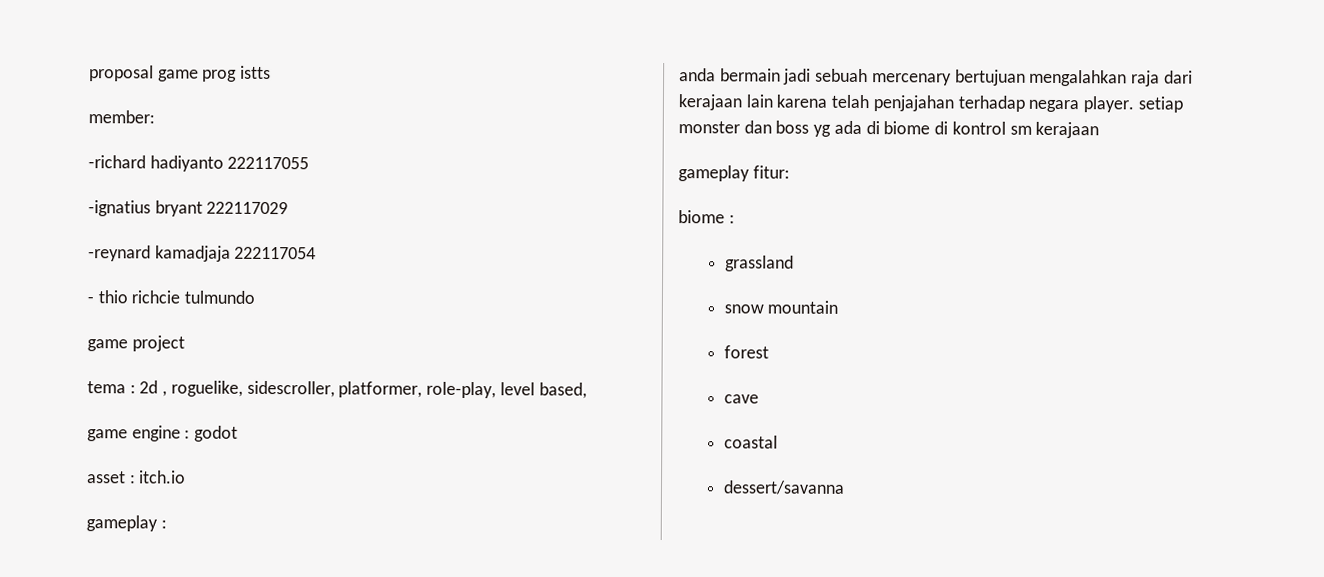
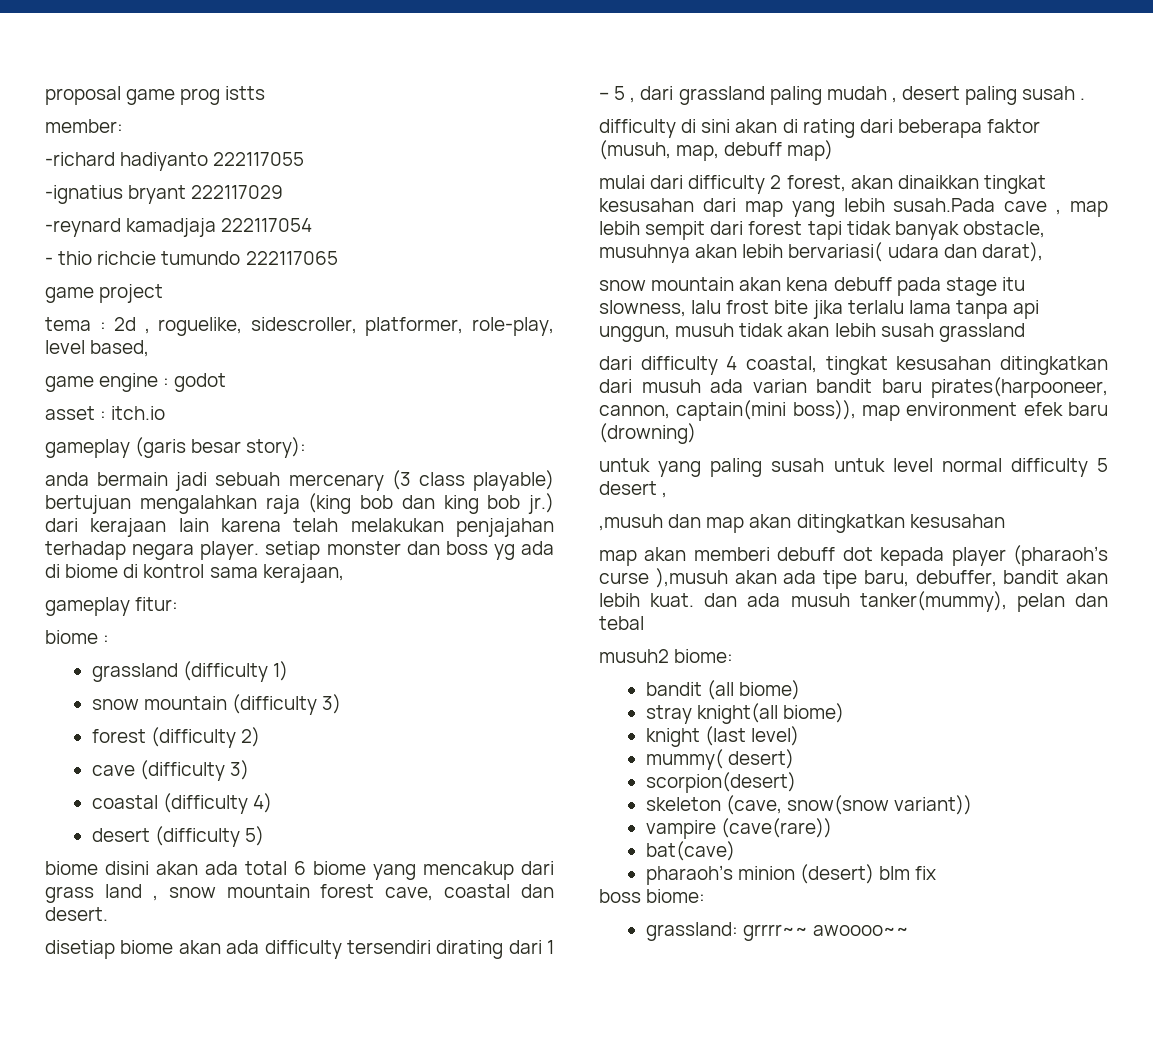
[184,290,256,304] tulmundo -> [161,251,338,265] tumundo 222117065
[160,519,167,529] : -> [135,437,307,458] (garis besar story):
[954,69,1161,87] bertujuan mengalahkan raja -> [391,470,554,491] [45,493,554,514] (3 class playable) bertujuan mengalahkan raja (king bob dan king bob jr.)
(870, 101) none -> [350,518,444,532] melakukan
[1009,121,1100,139] sm kerajaan -> [209,564,344,583] sama kerajaan,
[723,300,839,314] [723,345,769,359] [723,394,759,404] [723,435,778,449] [722,480,845,495] // snow mountain // forest // cave // coastal // dessert/savanna -> [182,661,288,682] [91,694,341,715] [91,727,260,748] [91,760,249,781] [91,793,272,814] [91,826,264,847] [45,861,554,880] [45,884,554,903] [45,907,108,921] [45,940,554,959] [599,86,1086,105] [599,119,1041,138] [599,140,834,161] [599,175,1046,194] [599,198,1108,217] [599,221,1045,240] [599,242,1043,263] [599,277,1025,296] [599,300,1040,319] [599,323,1025,342] [599,356,1108,375] [599,377,1108,398] [599,400,1108,421] [599,423,696,444] [599,458,1108,477] [599,481,668,498] [599,514,1005,533] [599,545,1108,566] [599,568,1108,589] [599,591,1108,612] [599,616,644,630] [599,649,734,663] [645,680,800,700] [645,703,844,724] [645,726,799,747] [645,749,794,770] [645,772,796,793] [645,795,972,815] [645,818,832,839] [645,841,735,861] [645,864,937,885] [599,889,706,903] [645,922,909,941] (difficulty 1) // snow mountain (difficulty 3) // forest (difficulty 2) // cave (difficulty 3) // coastal (difficulty 4) // desert (difficulty 5) // biome disini akan ada total 6 biome yang mencakup dari grass land , snow mountain forest cave, coastal dan desert. // disetiap biome akan ada difficulty tersendiri dirating dari 1 – 5 , dari grassland paling mudah , desert paling susah . // difficulty di sini akan di rating dari beberapa faktor (musuh, map, debuff map) // mulai dari difficulty 2 forest, akan dinaikkan tingkat kesusahan dari map yang lebih susah.Pada cave , map lebih sempit dari forest tapi tidak banyak obstacle, musuhnya akan lebih bervariasi( udara dan darat), // snow mountain akan kena debuff pada stage itu slowness, lalu frost bite jika terlalu lama tanpa api unggun, musuh tidak akan lebih susah grassland // dari difficulty 4 coastal, tingkat kesusahan ditingkatkan dari musuh ada varian bandit baru pirates(harpooneer, cannon, captain(mini boss)), map environment efek baru (drowning) // untuk yang paling susah untuk level normal difficulty 5 desert , // ,musuh dan map akan ditingkatkan kesusahan // map akan memberi debuff dot kepada player (pharaoh’s curse ),musuh akan ada tipe baru, debuffer, bandit akan lebih kuat. dan ada musuh tanker(mummy), pelan dan tebal // musuh2 biome: // bandit (all biome) // stray knight(all biome) // knight (last level) // mummy( desert) // scorpion(desert) // skeleton (cave, snow(snow variant)) // vampire (cave(rare)) // bat(cave) // pharaoh’s minion (desert) blm fix // boss biome: // grassland: grrrr~~ awoooo~~

